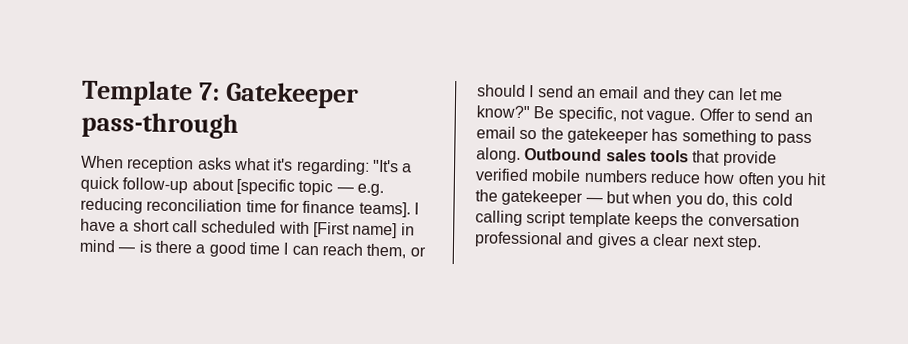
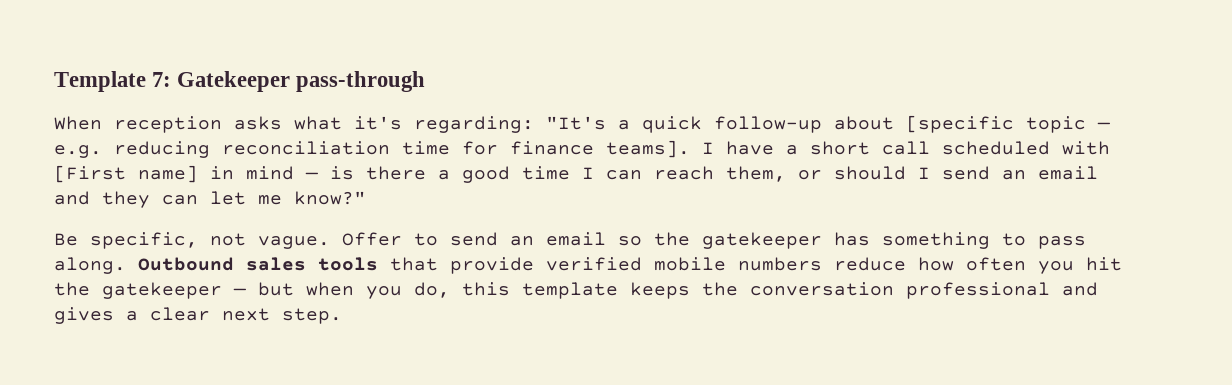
(530, 112) none -> (366, 198) //
[761,193,793,206] [475,210,567,227] cold calling script -> (510, 289) none

